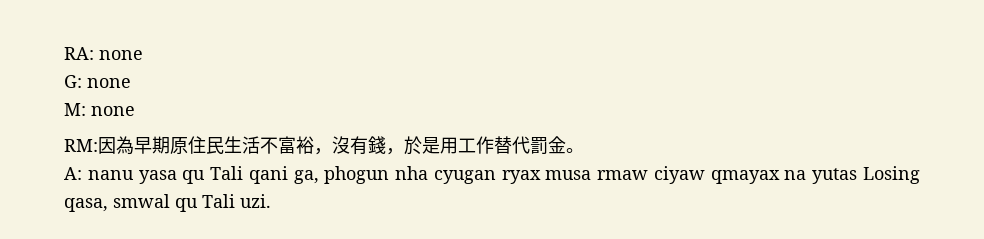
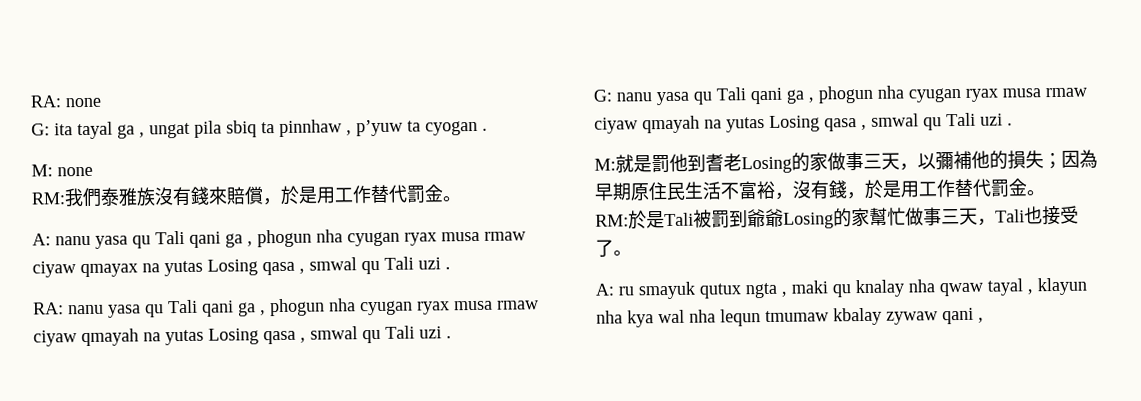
[87,78,131,88] [64,103,135,116] [64,139,98,152] none // M: none // RM: -> [54,119,488,140] [31,164,93,177] [31,184,462,208] [32,229,526,249] [32,256,451,278] [33,298,539,318] [33,325,452,347] [593,85,1087,106] [594,112,1013,134] [594,150,1062,174] ita tayal ga , ungat pila sbiq ta pinnhaw , p’yuw ta cyogan . // M: none // RM:我們泰雅族沒有錢來賠償，於是用工作替代罰金。 // A: nanu yasa qu Tali qani ga , phogun nha cyugan ryax musa rmaw ciyaw qmayax na yutas Losing qasa , smwal qu Tali uzi . // RA: nanu yasa qu Tali qani ga , phogun nha cyugan ryax musa rmaw ciyaw qmayah na yutas Losing qasa , smwal qu Tali uzi . // G: nanu yasa qu Tali qani ga , phogun nha cyugan ryax musa rmaw ciyaw qmayah na yutas Losing qasa , smwal qu Tali uzi . // M:就是罰他到耆老Losing的家做事三天，以彌補他的損失；
[64,166,920,184] [64,194,271,212] A: nanu yasa qu Tali qani ga, phogun nha cyugan ryax musa rmaw ciyaw qmayax na yutas Losing qasa, smwal qu Tali uzi. -> [595,205,1079,230] [595,239,632,257] [595,277,1087,300] [596,307,984,328] RM:於是Tali被罰到爺爺Losing的家幫忙做事三天，Tali也接受了。 // A: ru smayuk qutux ngta , maki qu knalay nha qwaw tayal , klayun nha kya wal nha lequn tmumaw kbalay zywaw qani ,

